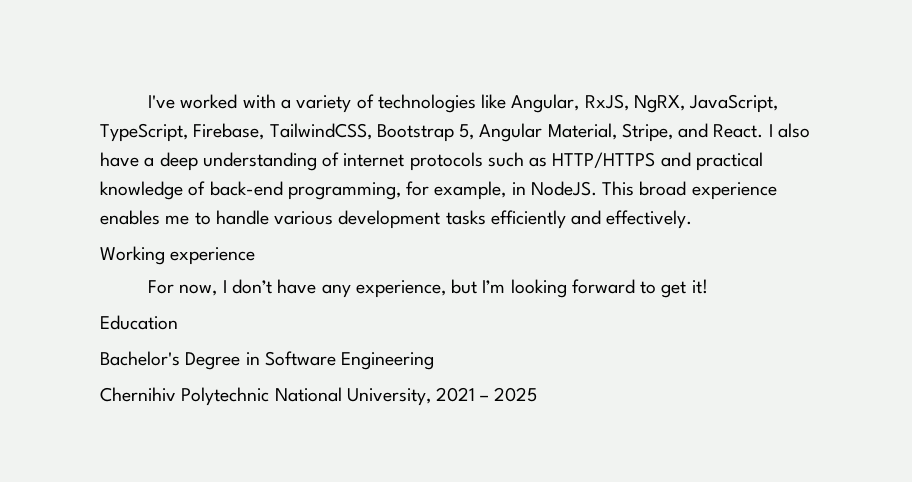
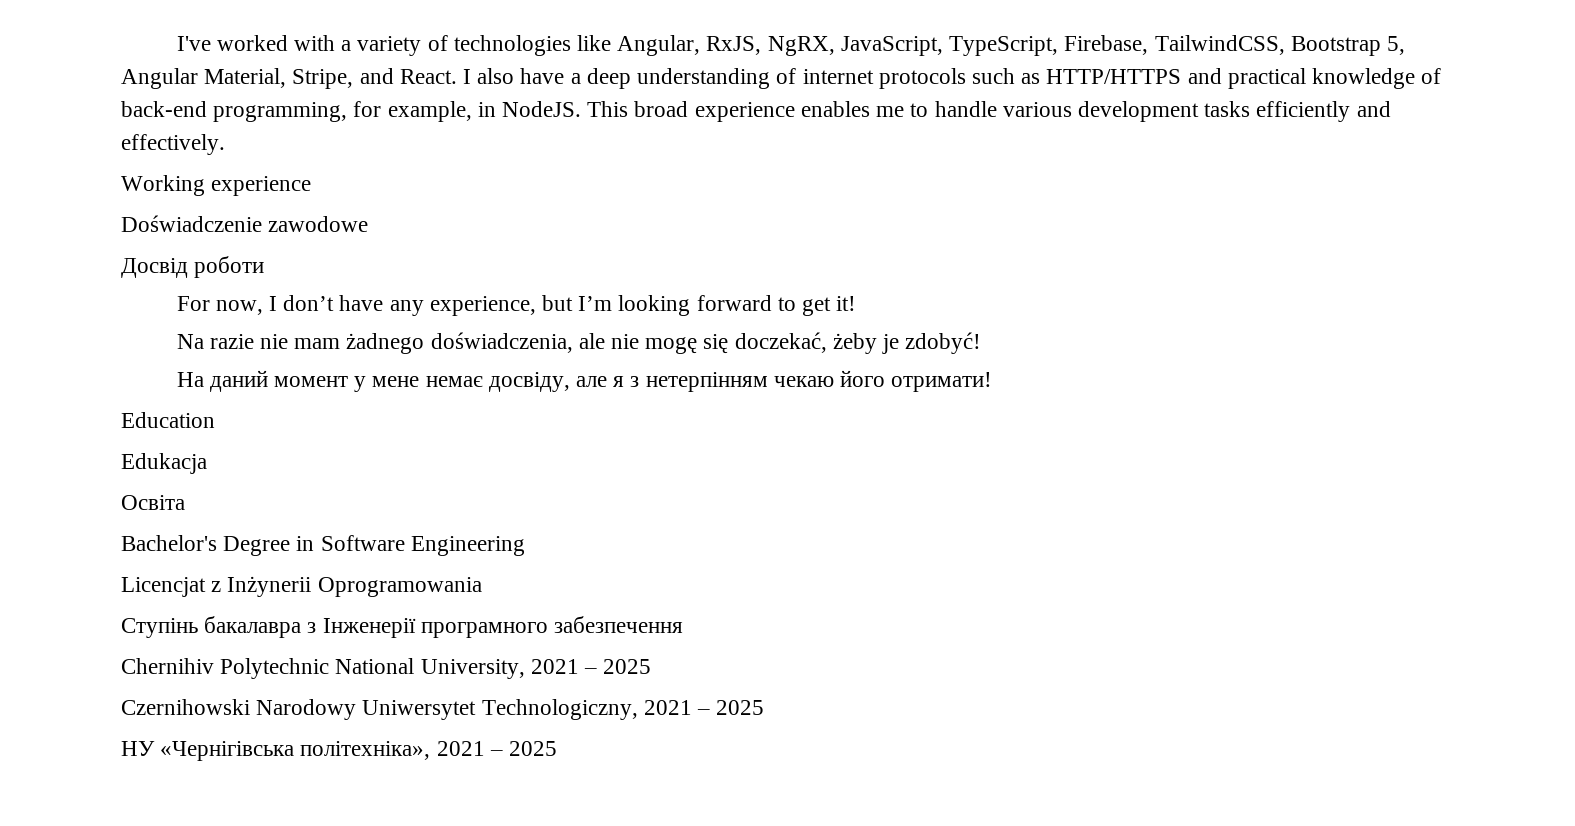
(256, 256) none -> [121,215,369,232] [121,256,265,278] // Doświadczenie zawodowe // Досвід роботи
(708, 286) none -> [176,332,982,354] [176,370,993,392] // Na razie nie mam żadnego doświadczenia, ale nie mogę się doczekać, żeby je zdobyć! // На даний момент у мене немає досвіду, але я з нетерпінням чекаю його отримати!
(178, 322) none -> [121,453,207,474] [121,495,185,510] // Edukacja // Освіта
(435, 361) none -> [121,576,482,597] [121,616,684,638] // Licencjat z Inżynerii Oprogramowania // Ступінь бакалавра з Інженерії програмного забезпечення
(537, 394) none -> [121,699,765,720] [121,741,558,761] // Czernihowski Narodowy Uniwersytet Technologiczny, 2021 – 2025 // НУ «Чернігівська політехніка», 2021 – 2025

